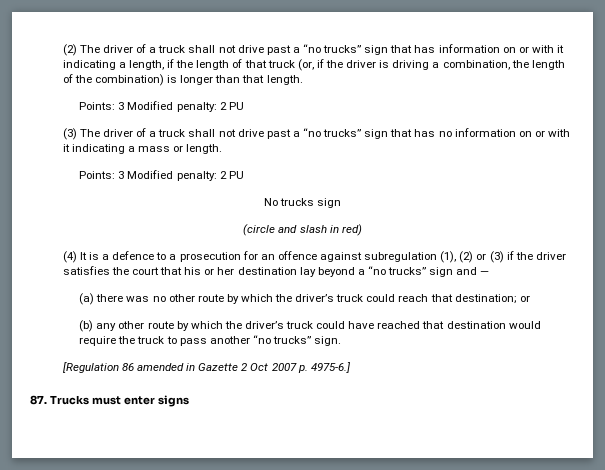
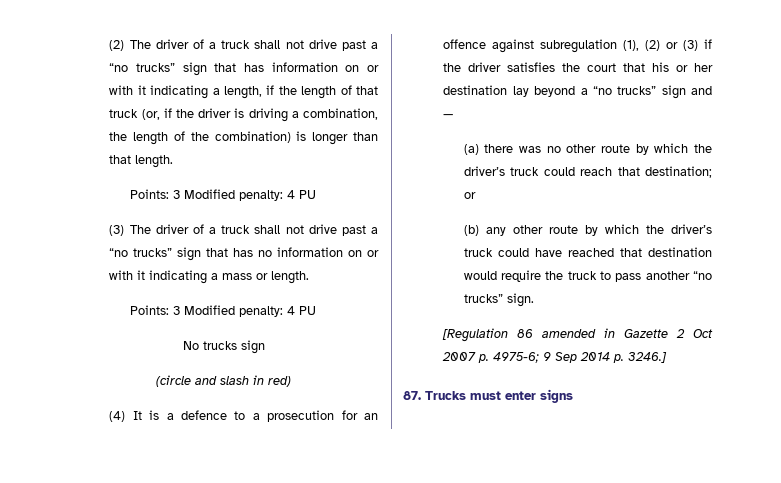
[219,102,227,110] 2 -> [286,190,295,199] 4
[219,171,227,179] 2 -> [286,306,295,315] 4
[310,362,351,373] 4975-6.] -> [493,352,668,363] 4975-6; 9 Sep 2014 p. 3246.]

